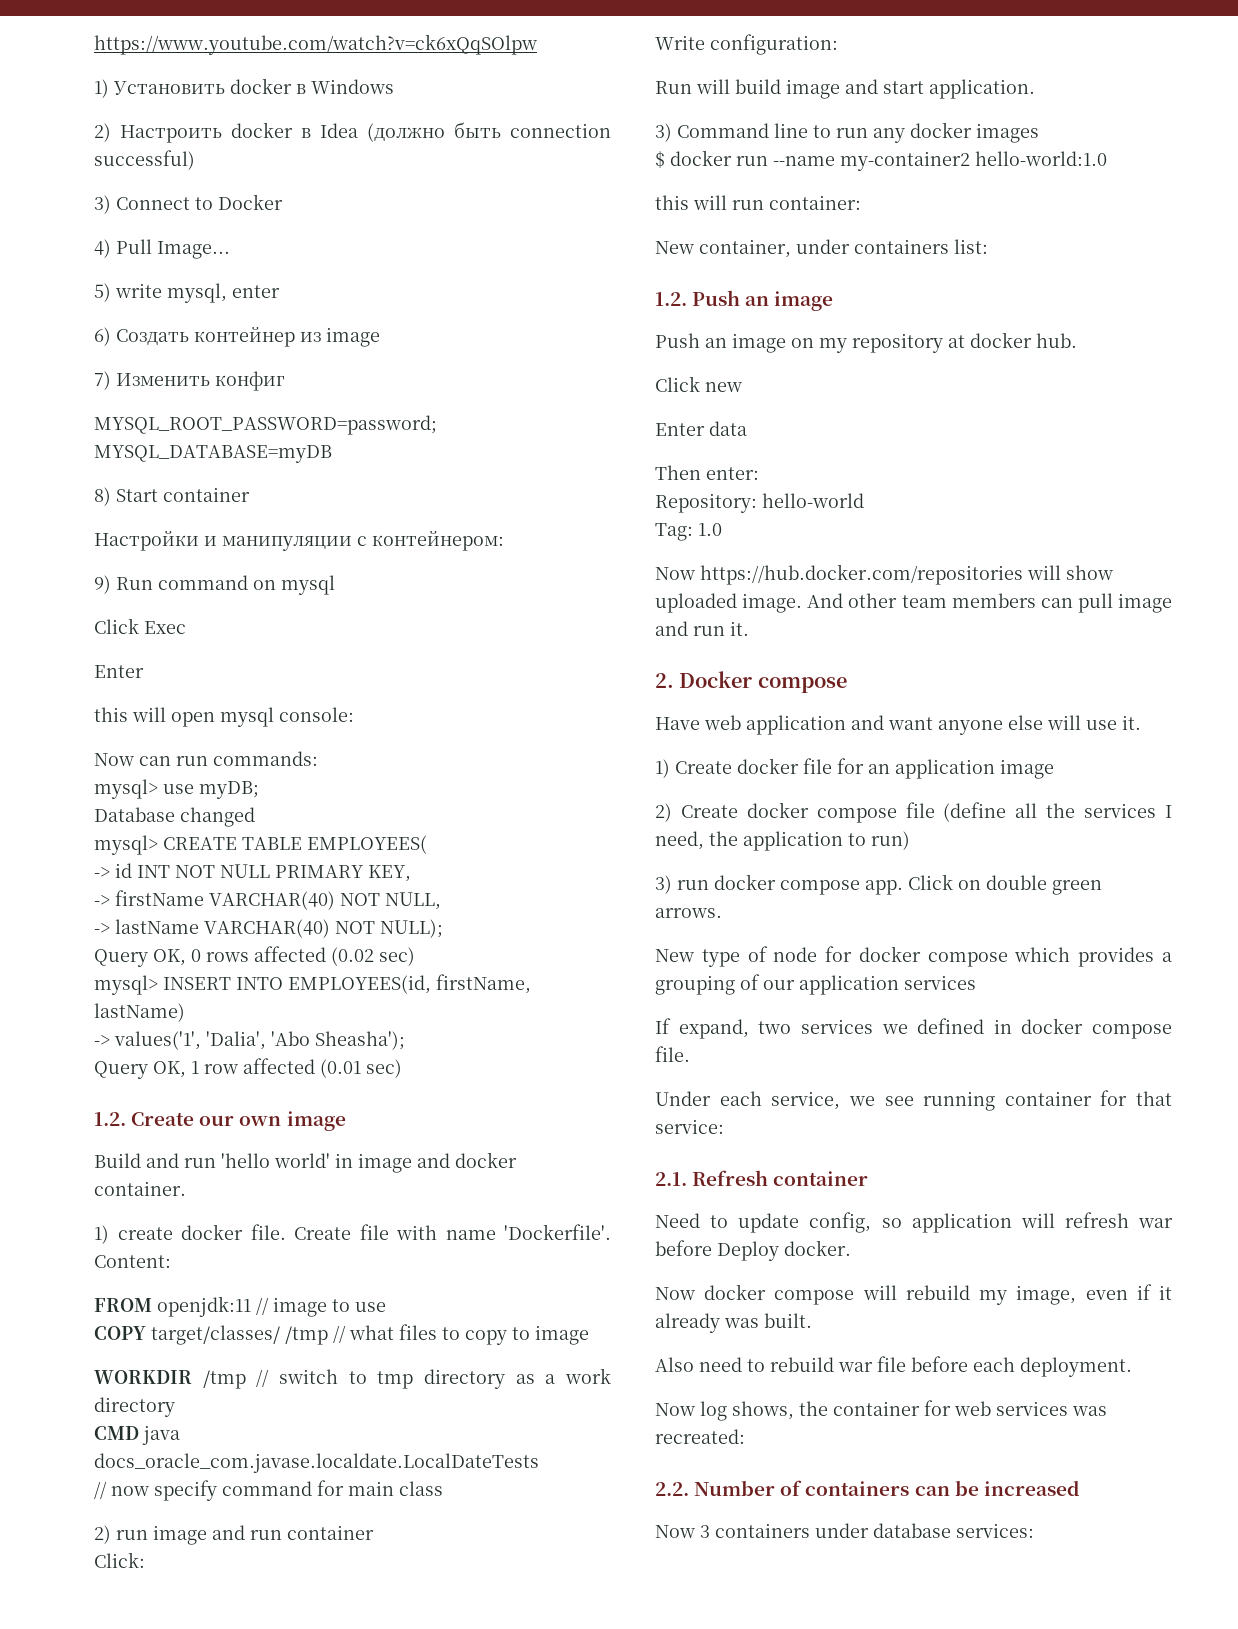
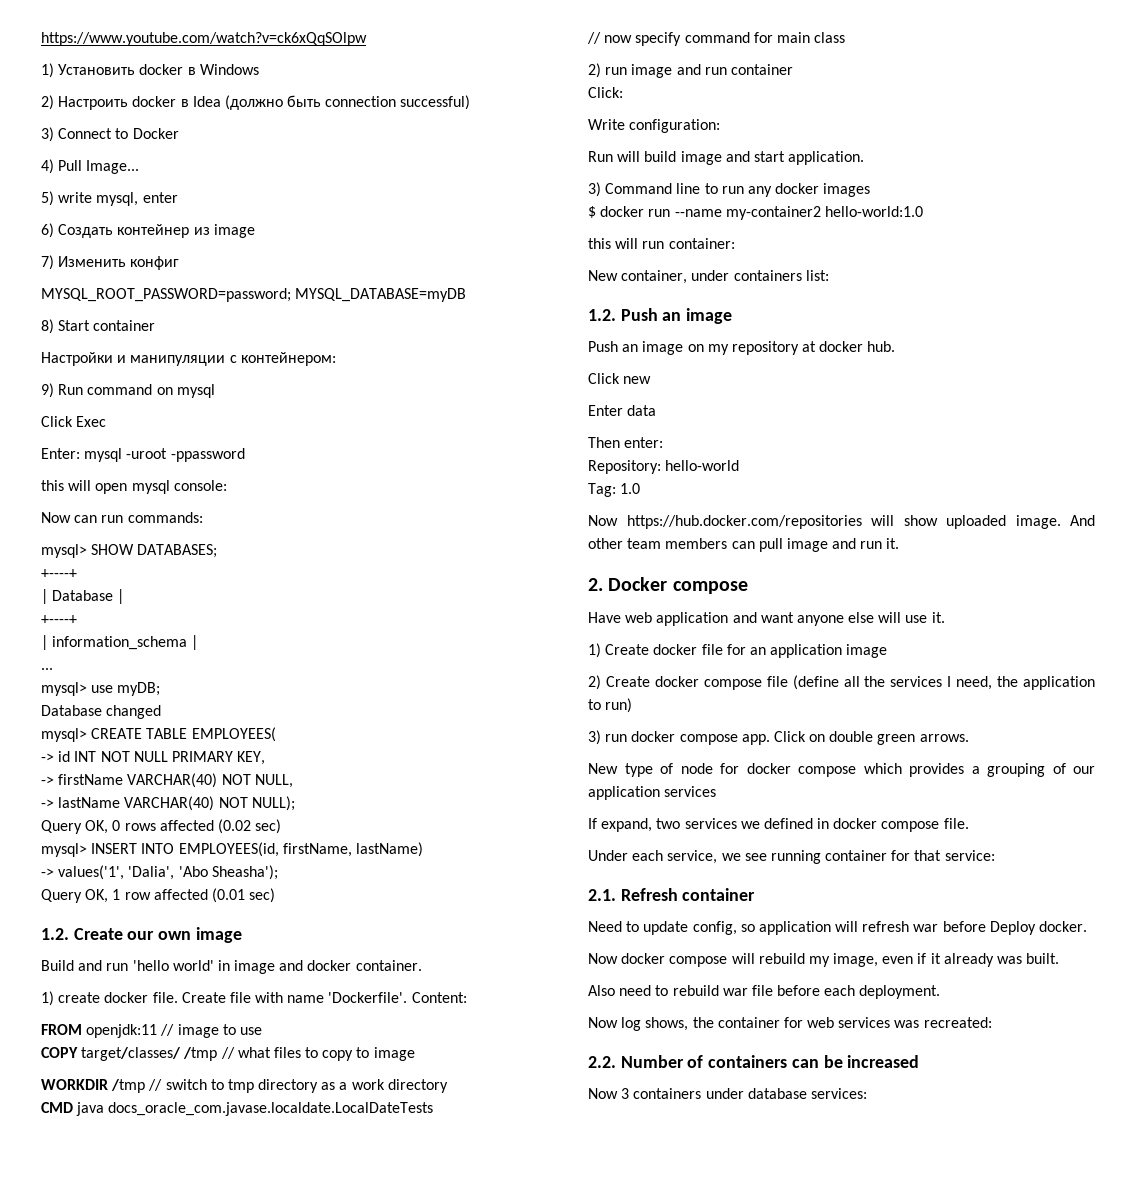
[94,665,144,678] Enter -> [41,448,245,462] Enter: mysql -uroot -ppassword
(318, 758) none -> [41,544,218,558] [41,569,77,578] [41,589,125,604] [41,615,77,624] [41,635,199,650] [41,668,53,670] // mysql> SHOW DATABASES; // +----+ // | Database | // +----+ // | information_schema | // ...

